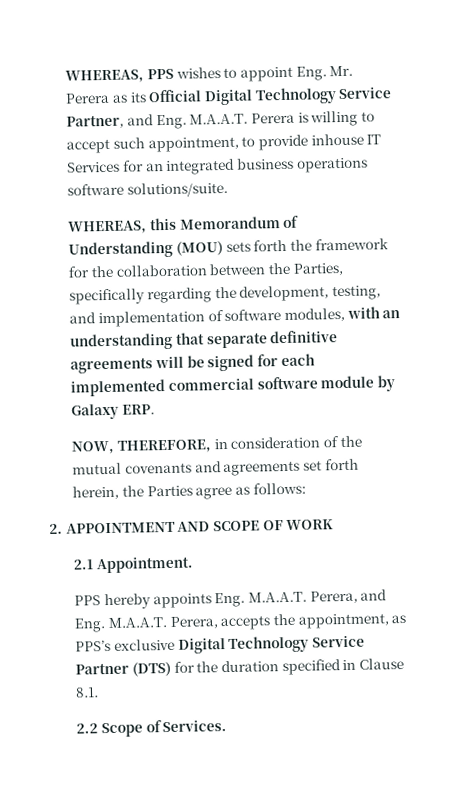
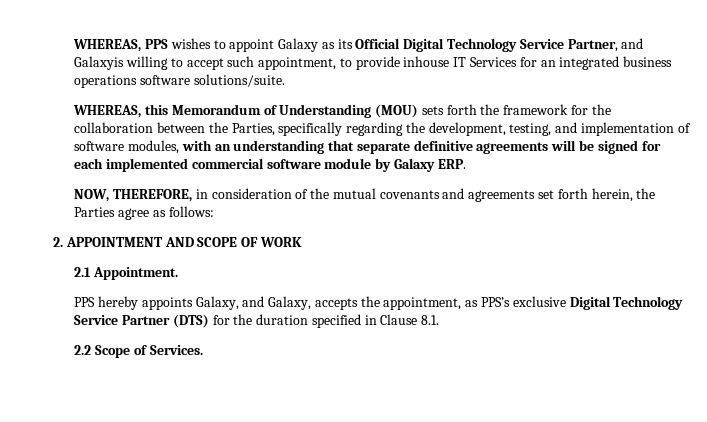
[295,65,354,81] [65,92,111,104] Eng. Mr. Perera -> [278,38,319,52] Galaxy
[155,112,309,130] Eng. M.A.A.T. Perera is -> [74,56,125,70] Galaxyis
[214,589,388,608] [74,616,218,633] Eng. M.A.A.T. Perera, and Eng. M.A.A.T. Perera, -> [195,296,312,310] Galaxy, and Galaxy,

